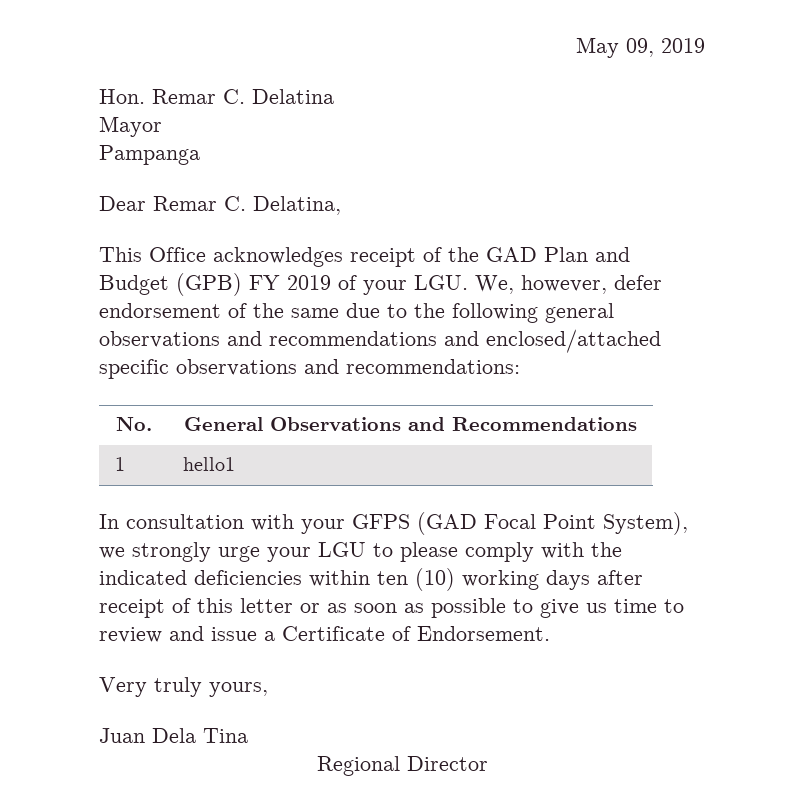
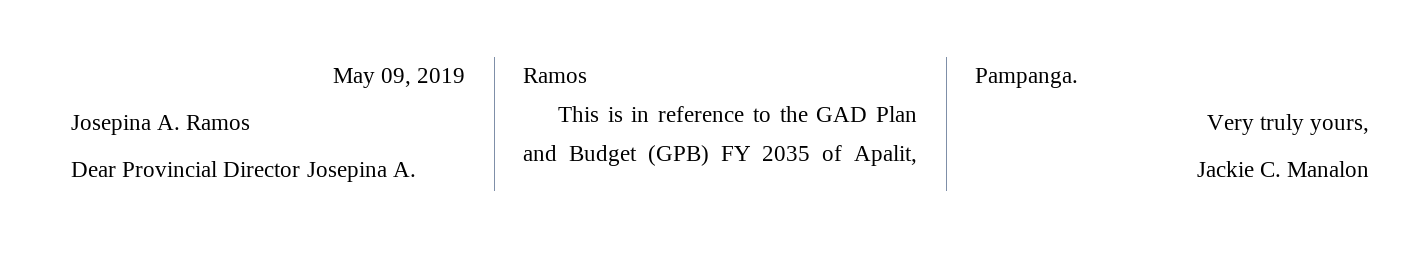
[99,89,334,104] [99,116,162,137] [99,145,200,165] [99,196,341,215] [99,247,442,267] Hon. Remar C. Delatina // Mayor // Pampanga // Dear Remar C. Delatina, // This Office acknowledges receipt of -> [71,115,251,135] [71,161,416,182] [523,68,587,83] [557,106,771,122] Josepina A. Ramos // Dear Provincial Director Josepina A. Ramos // This is in reference to
[287,275,662,295] [99,303,614,323] [99,329,661,353] [99,359,520,379] [115,417,152,431] [183,417,637,431] [114,457,125,471] [182,457,235,471] [99,512,688,535] [99,542,622,562] [99,568,643,591] [99,598,684,618] [99,626,550,643] [99,677,268,697] [99,728,248,743] [316,756,488,776] 2019 of your LGU. We, however, defer endorsement of the same due to the following general observations and recommendations and enclosed/attached specific observations and recommendations: // No. | General Observations and Recommendations // 1 | hello1 // In consultation with your GFPS (GAD Focal Point System), we strongly urge your LGU to please comply with the indicated deficiencies within ten (10) working days after receipt of this letter or as soon as possible to give us time to review and issue a Certificate of Endorsement. // Very truly yours, // Juan Dela Tina // Regional Director -> [762,145,917,166] [975,68,1078,88] [1206,114,1369,135] [1196,161,1369,177] 2035 of Apalit, Pampanga. // Very truly yours, // Jackie C. Manalon

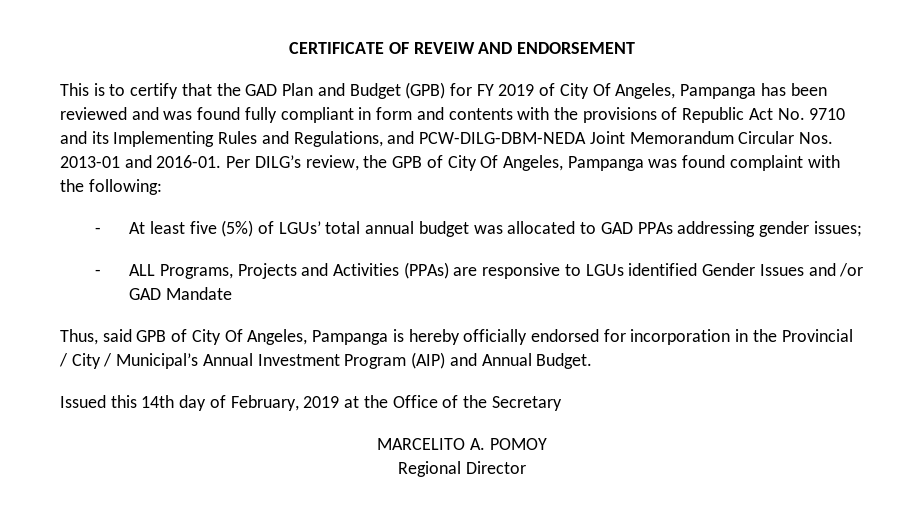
[332,68,465,88] [71,115,251,135] [71,161,416,182] [523,68,587,83] May 09, 2019 // Josepina A. Ramos // Dear Provincial Director Josepina A. Ramos -> [289,42,635,54] CERTIFICATE OF REVEIW AND ENDORSEMENT
[631,106,771,122] in reference to -> [109,83,212,99] to certify that
[720,145,917,166] [975,68,1078,88] [1206,114,1369,135] [1196,161,1369,177] FY 2035 of Apalit, Pampanga. // Very truly yours, // Jackie C. Manalon -> [449,83,827,99] [60,107,846,123] [60,131,833,147] [60,155,840,171] [60,179,162,195] [94,220,862,237] [94,262,864,279] [129,287,232,300] [60,329,853,345] [59,352,593,369] [60,395,562,411] [377,438,547,450] [398,461,526,477] for FY 2019 of City Of Angeles, Pampanga has been reviewed and was found fully compliant in form and contents with the provisions of Republic Act No. 9710 and its Implementing Rules and Regulations, and PCW-DILG-DBM-NEDA Joint Memorandum Circular Nos. 2013-01 and 2016-01. Per DILG’s review, the GPB of City Of Angeles, Pampanga was found complaint with the following: // - At least five (5%) of LGUs’ total annual budget was allocated to GAD PPAs addressing gender issues; // - ALL Programs, Projects and Activities (PPAs) are responsive to LGUs identified Gender Issues and /or GAD Mandate // Thus, said GPB of City Of Angeles, Pampanga is hereby officially endorsed for incorporation in the Provincial / City / Municipal’s Annual Investment Program (AIP) and Annual Budget. // Issued this 14th day of February, 2019 at the Office of the Secretary // MARCELITO A. POMOY // Regional Director

